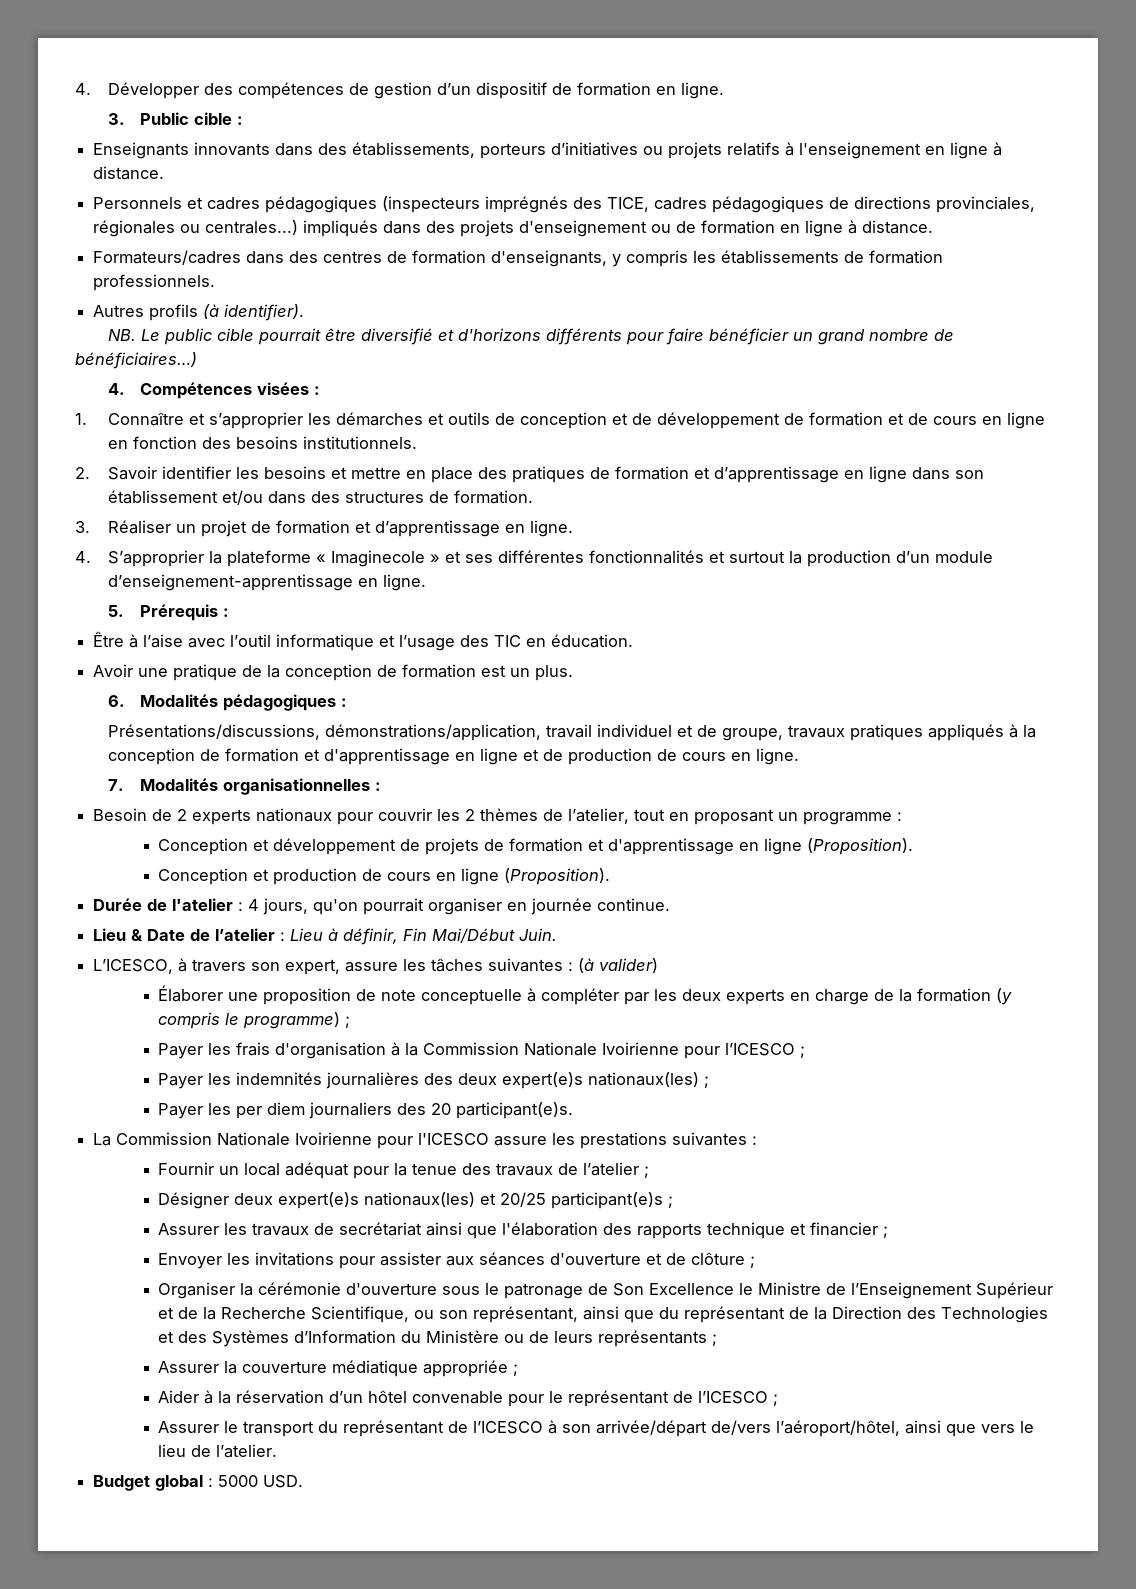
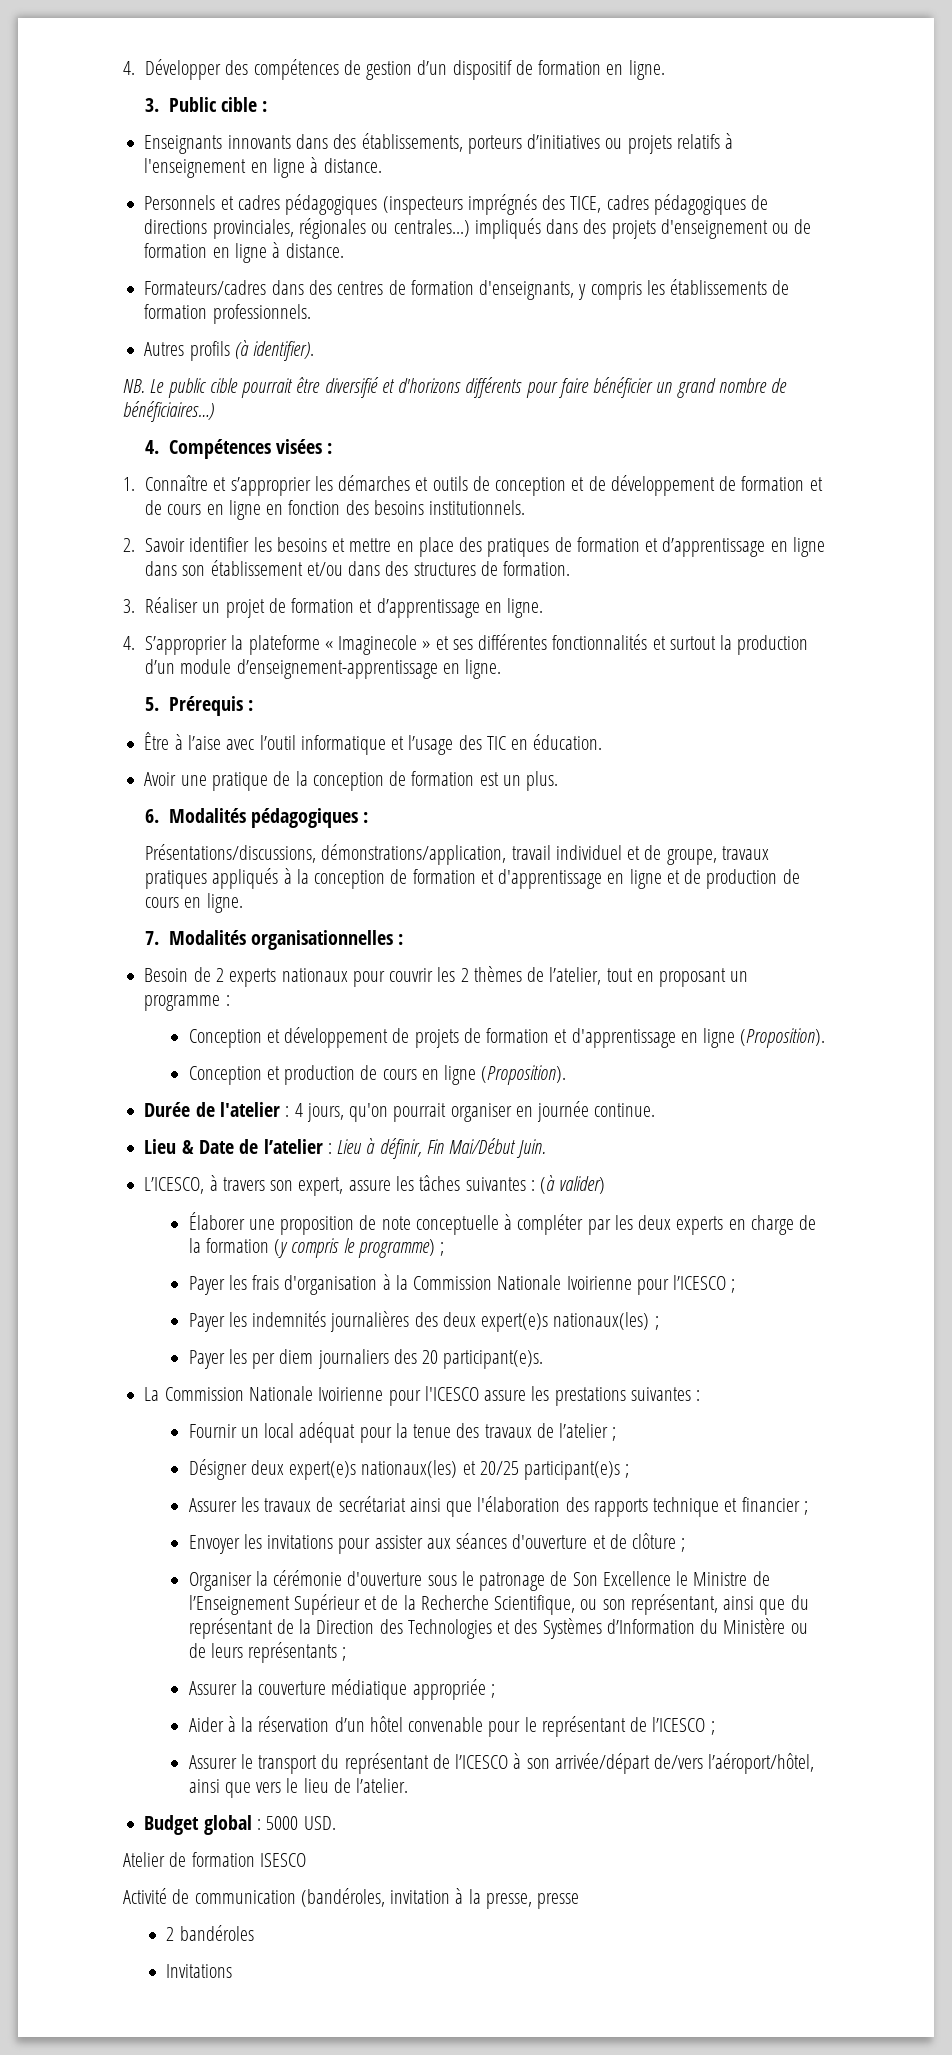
(304, 1481) none -> [123,1852,306,1867] [123,1888,580,1909] [166,1925,254,1941] [166,1964,233,1978] // Atelier de formation ISESCO // Activité de communication (bandéroles, invitation à la presse, presse // 2 bandéroles // Invitations

